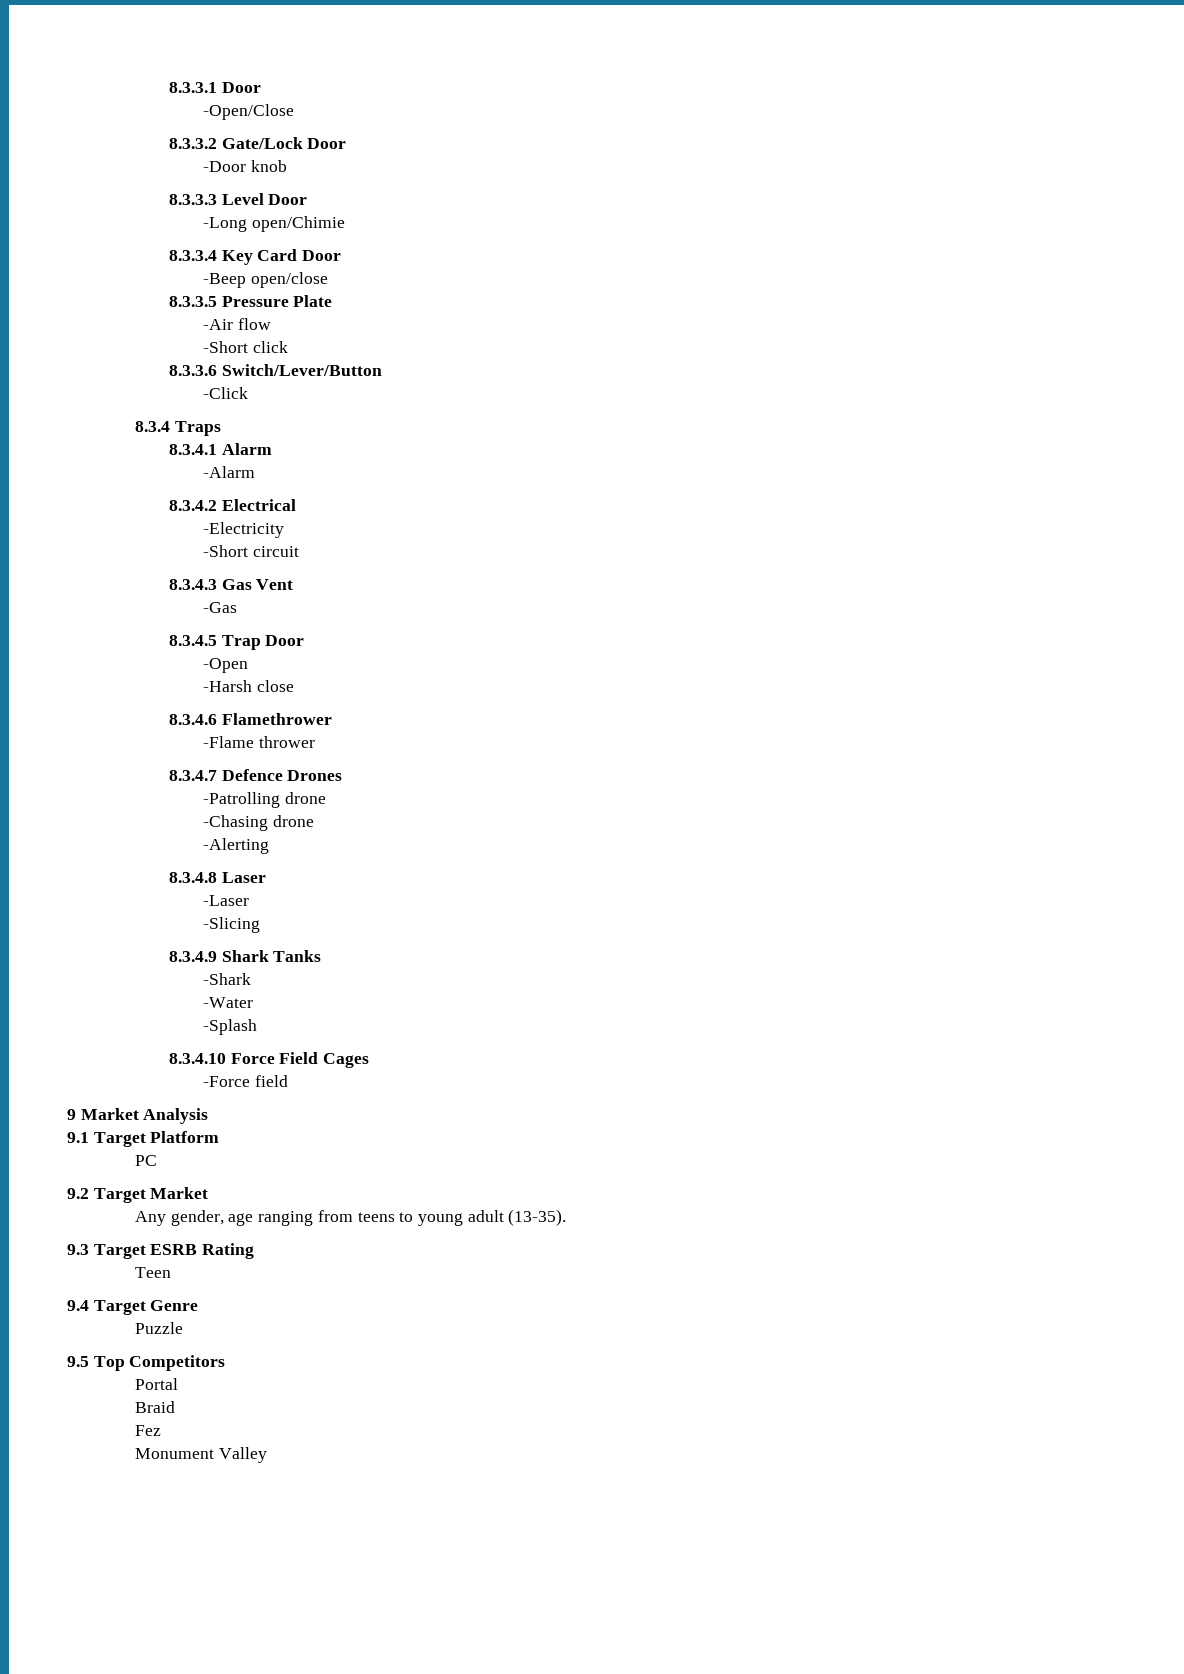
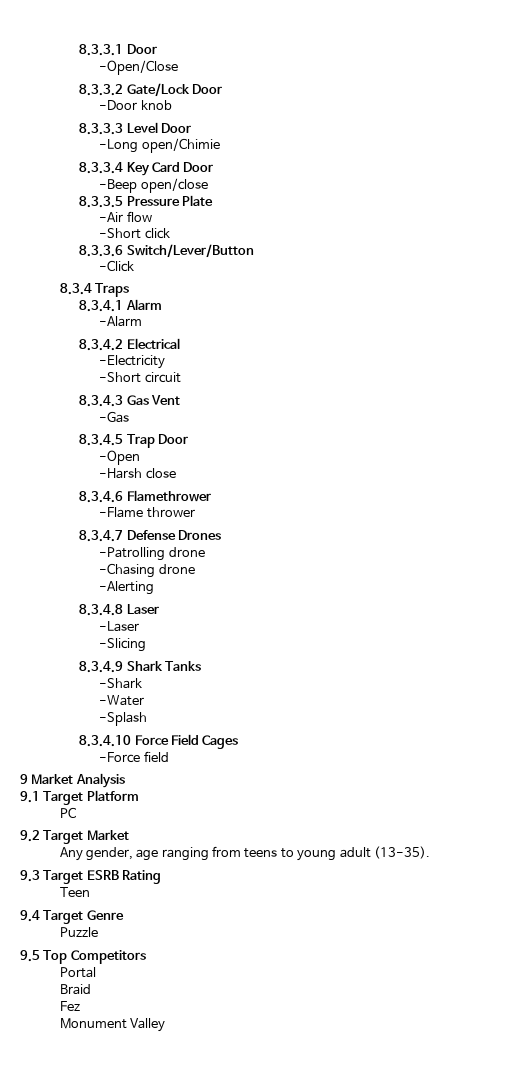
[221,769,283,781] Defence -> [126,530,176,540] Defense

